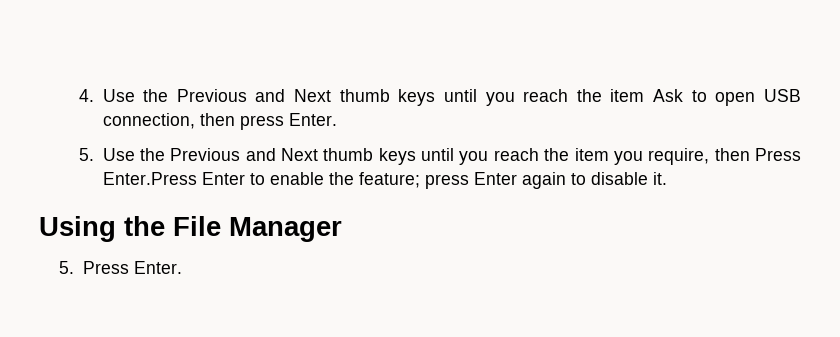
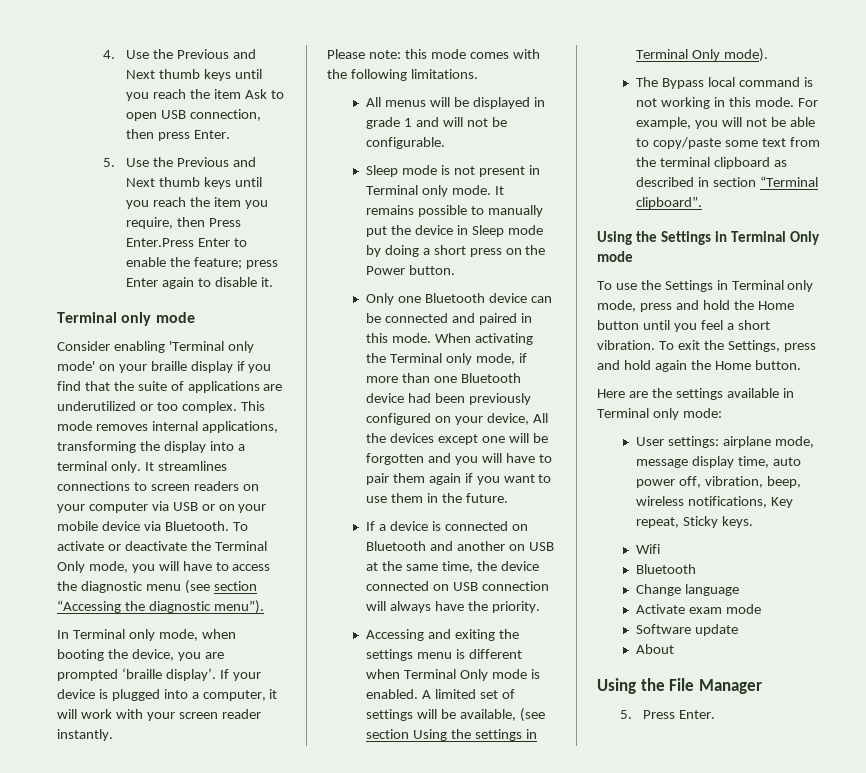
(667, 178) none -> [57,312,195,326] [57,341,254,353] [57,361,272,373] [57,381,283,393] [57,401,265,413] [57,421,278,433] [57,441,245,453] [57,461,227,473] [57,481,259,491] [57,501,267,513] [57,521,248,531] [57,541,267,551] [57,561,271,573] [57,580,257,594] [57,600,264,614] [57,629,236,641] [57,649,224,661] [57,668,261,681] [57,689,278,701] [57,709,261,721] [57,729,113,741] [327,49,540,59] [327,69,478,81] [365,97,545,109] [365,117,507,129] [365,137,445,149] [365,165,540,177] [365,185,504,197] [365,205,543,217] [365,225,543,237] [365,245,546,257] [365,265,455,275] [365,293,552,305] [365,313,532,325] [365,333,533,345] [365,353,527,365] [365,373,521,383] [365,393,531,405] [365,413,548,425] [365,433,548,445] [365,453,552,465] [365,473,552,485] [365,493,508,503] [365,521,528,531] [365,541,554,551] [365,561,539,573] [365,581,549,591] [365,601,540,613] [365,629,519,641] [365,649,522,661] [365,669,540,681] [365,689,515,699] [365,708,545,722] [365,729,537,741] [635,48,768,62] [635,77,813,89] [635,97,818,109] [635,117,815,129] [635,137,820,149] [635,157,787,169] [635,176,818,187] [635,196,702,209] [597,231,821,245] [597,251,633,262] [597,280,814,292] [597,300,794,312] [597,320,770,332] [597,340,816,352] [597,360,801,372] [597,388,794,400] [597,408,722,420] [635,436,814,448] [635,456,801,468] [635,476,801,488] [635,496,793,508] [635,516,753,528] [635,544,660,554] [635,564,696,574] [635,584,739,596] [635,604,761,614] [635,624,738,636] [635,644,674,654] // Terminal only mode // Consider enabling 'Terminal only mode' on your braille display if you find that the suite of applications are underutilized or too complex. This mode removes internal applications, transforming the display into a terminal only. It streamlines connections to screen readers on your computer via USB or on your mobile device via Bluetooth. To activate or deactivate the Terminal Only mode, you will have to access the diagnostic menu (see section “Accessing the diagnostic menu”). // In Terminal only mode, when booting the device, you are prompted ‘braille display’. If your device is plugged into a computer, it will work with your screen reader instantly. // Please note: this mode comes with the following limitations. // All menus will be displayed in grade 1 and will not be configurable. // Sleep mode is not present in Terminal only mode. It remains possible to manually put the device in Sleep mode by doing a short press on the Power button. // Only one Bluetooth device can be connected and paired in this mode. When activating the Terminal only mode, if more than one Bluetooth device had been previously configured on your device, All the devices except one will be forgotten and you will have to pair them again if you want to use them in the future. // If a device is connected on Bluetooth and another on USB at the same time, the device connected on USB connection will always have the priority. // Accessing and exiting the settings menu is different when Terminal Only mode is enabled. A limited set of settings will be available, (see section Using the settings in Terminal Only mode). // The Bypass local command is not working in this mode. For example, you will not be able to copy/paste some text from the terminal clipboard as described in section “Terminal clipboard”. // Using the Settings in Terminal Only mode // To use the Settings in Terminal only mode, press and hold the Home button until you feel a short vibration. To exit the Settings, press and hold again the Home button. // Here are the settings available in Terminal only mode: // User settings: airplane mode, message display time, auto power off, vibration, beep, wireless notifications, Key repeat, Sticky keys. // Wifi // Bluetooth // Change language // Activate exam mode // Software update // About

